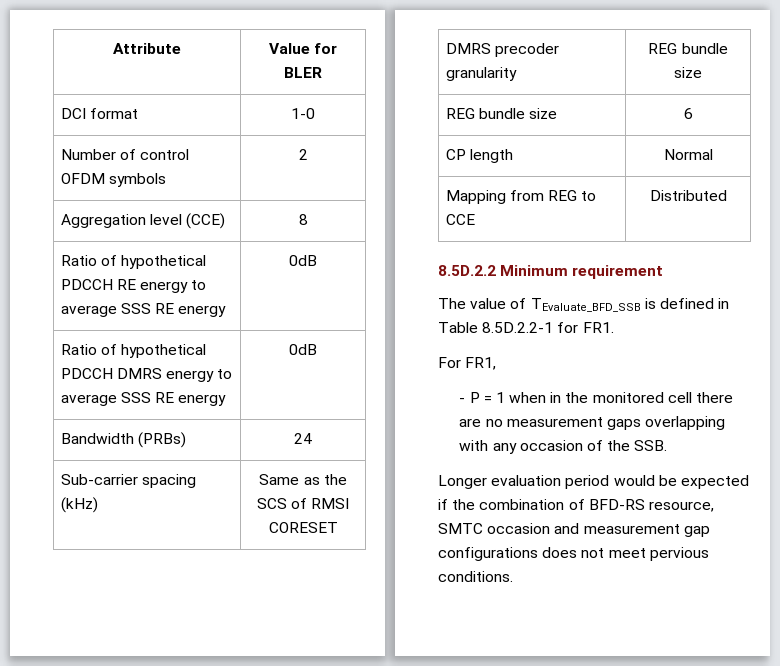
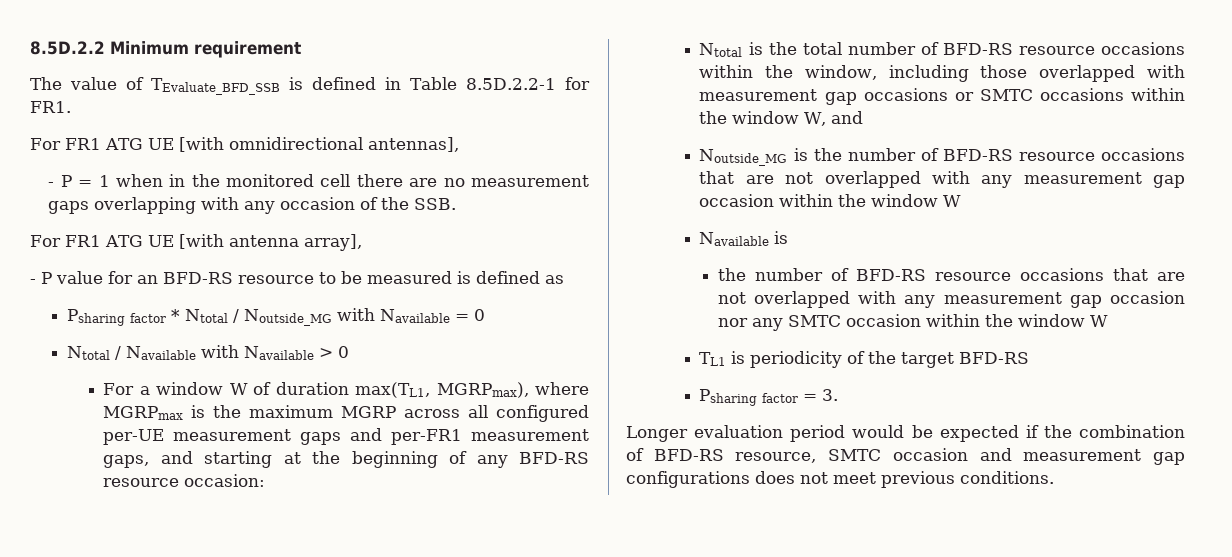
[113,43,181,54] [268,43,338,54] [284,67,322,78] [60,108,139,119] [291,108,315,119] [60,149,190,160] [60,173,167,187] [298,149,308,160] [60,213,226,229] [298,214,308,225] [60,255,207,269] [60,279,207,293] [60,303,227,317] [289,255,317,266] [60,344,207,358] [60,368,233,382] [60,392,227,406] [289,344,317,355] [60,432,187,448] [294,433,312,444] [60,474,197,488] [60,497,98,513] [259,474,347,485] [256,498,350,509] [268,522,338,533] [445,43,560,57] [445,67,517,81] [648,43,728,54] [674,67,702,78] [445,108,558,119] [683,108,693,119] [445,149,514,163] [663,149,713,160] [445,190,597,204] [445,214,475,225] [649,190,727,201] Attribute | Value for BLER // DCI format | 1-0 // Number of control OFDM symbols | 2 // Aggregation level (CCE) | 8 // Ratio of hypothetical PDCCH RE energy to average SSS RE energy | 0dB // Ratio of hypothetical PDCCH DMRS energy to average SSS RE energy | 0dB // Bandwidth (PRBs) | 24 // Sub-carrier spacing (kHz) | Same as the SCS of RMSI CORESET // DMRS precoder granularity | REG bundle size // REG bundle size | 6 // CP length | Normal // Mapping from REG to CCE | Distributed // -> (30, 48) none
[465,357,497,370] FR1, -> [64,137,459,152] FR1 ATG UE [with omnidirectional antennas],
(668, 445) none -> [30,234,362,251] [30,271,564,284] [66,308,485,326] [66,345,349,360] [103,382,589,398] [103,405,589,422] [103,428,589,445] [103,451,589,468] [103,474,266,487] [699,42,1185,57] [699,65,1185,82] [699,88,1185,105] [699,111,864,126] [699,148,1185,166] [699,171,1185,188] [699,194,962,207] [699,231,789,246] [717,268,1185,281] [717,291,1185,308] [717,314,1108,331] [699,351,1030,368] [699,389,839,406] // For FR1 ATG UE [with antenna array], // - P value for an BFD-RS resource to be measured is defined as // Psharing factor * Ntotal / Noutside_MG with Navailable = 0 // Ntotal / Navailable with Navailable > 0 // For a window W of duration max(TL1, MGRPmax), where MGRPmax is the maximum MGRP across all configured per-UE measurement gaps and per-FR1 measurement gaps, and starting at the beginning of any BFD-RS resource occasion: // Ntotal is the total number of BFD-RS resource occasions within the window, including those overlapped with measurement gap occasions or SMTC occasions within the window W, and // Noutside_MG is the number of BFD-RS resource occasions that are not overlapped with any measurement gap occasion within the window W // Navailable is // the number of BFD-RS resource occasions that are not overlapped with any measurement gap occasion nor any SMTC occasion within the window W // TL1 is periodicity of the target BFD-RS // Psharing factor = 3.
[649,547,709,561] pervious -> [881,471,955,488] previous

